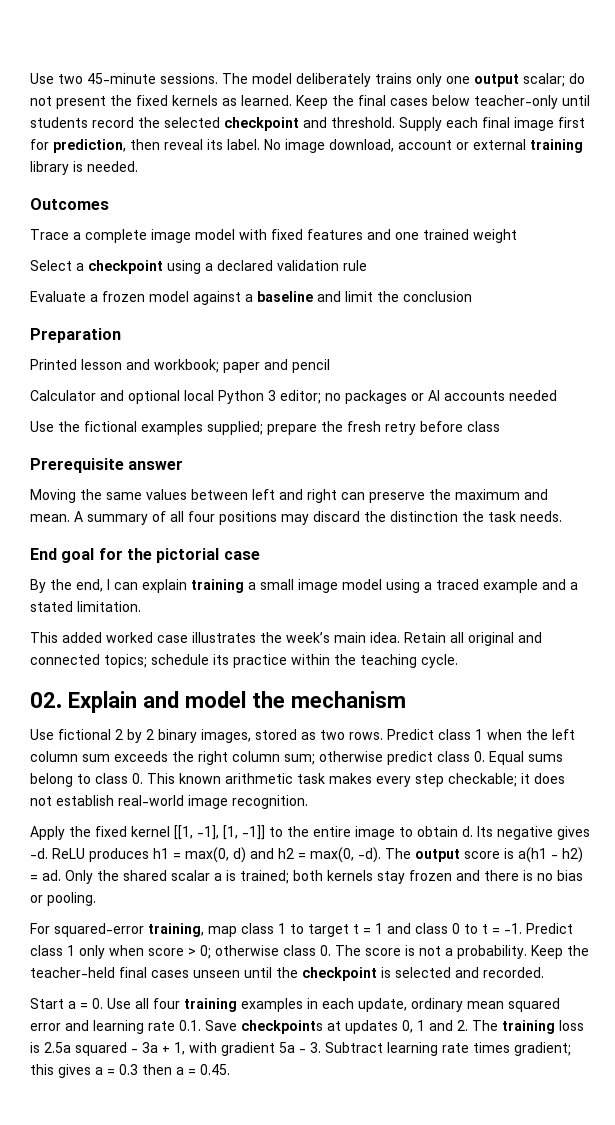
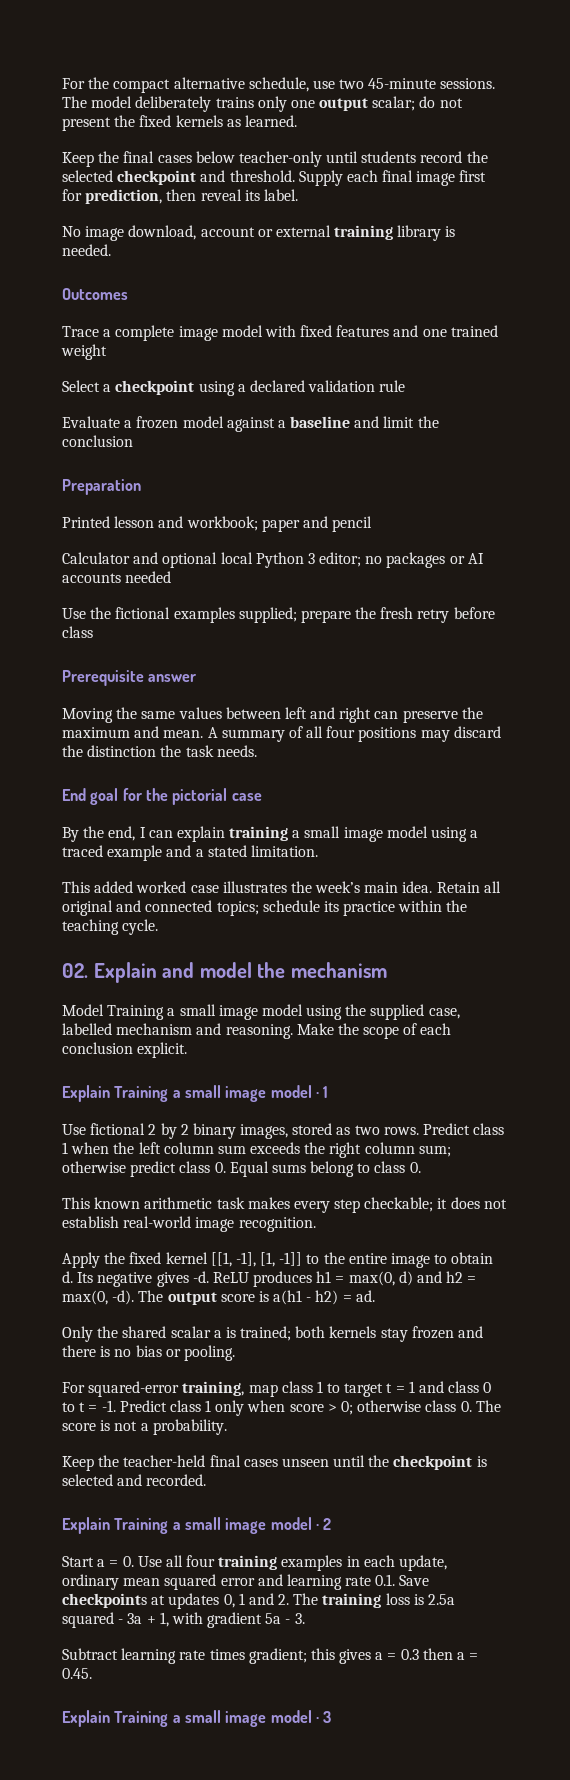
[30,73,54,84] Use -> [62,77,335,93] For the compact alternative schedule, use
(292, 100) none -> (297, 121) //
(260, 144) none -> (298, 195) //
(406, 699) none -> [62,1004,460,1020] [62,1023,452,1039] [62,1042,188,1058] [62,1085,329,1102] // Model Training a small image model using the supplied case, labelled mechanism and reasoning. Make the scope of each conclusion explicit. // Explain Training a small image model · 1
(143, 778) none -> (421, 1167) //
(61, 875) none -> (375, 1296) //
(527, 952) none -> (227, 1427) //
(544, 972) none -> [62,1517,332,1534] // Explain Training a small image model · 2
(321, 1047) none -> (305, 1618) //
(230, 1069) none -> [62,1710,332,1727] // Explain Training a small image model · 3

